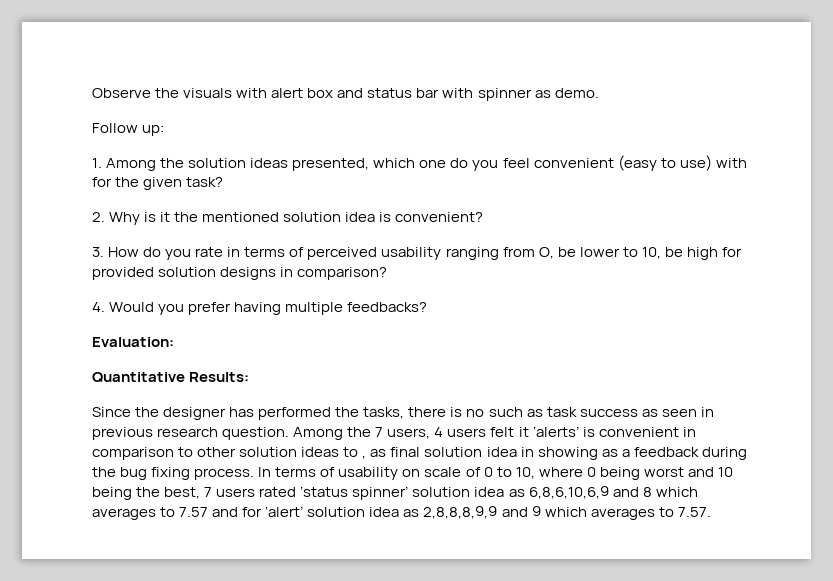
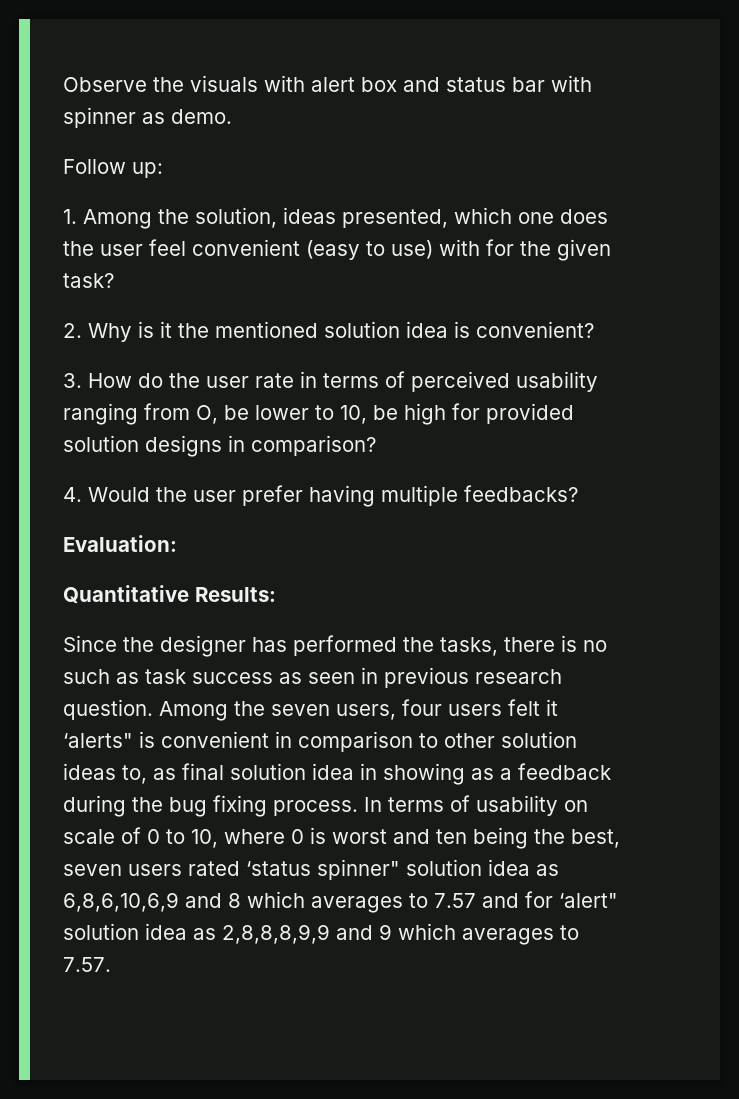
[188,158,247,168] solution -> [195,207,277,228] solution,
[450,158,499,171] do you -> [560,209,608,224] [63,241,143,256] does the user
[165,249,192,260] you -> [169,373,249,388] the user
[158,304,185,315] you -> [156,487,236,502] the user
[375,427,444,439] 7 users, 4 -> [271,699,442,720] seven users, four
[532,426,579,437] ‘alerts’ -> [63,733,133,748] ‘alerts"
[343,447,367,459] to , -> [122,765,147,784] to,
[599,467,640,480] being -> [310,827,326,844] is
[717,467,733,477] 10 -> [436,829,467,844] ten
[204,487,213,497] 7 -> [63,864,122,876] seven
[352,486,409,500] spinner’ -> [317,859,400,880] spinner"
[265,506,304,517] ‘alert’ -> [559,893,618,908] ‘alert"

